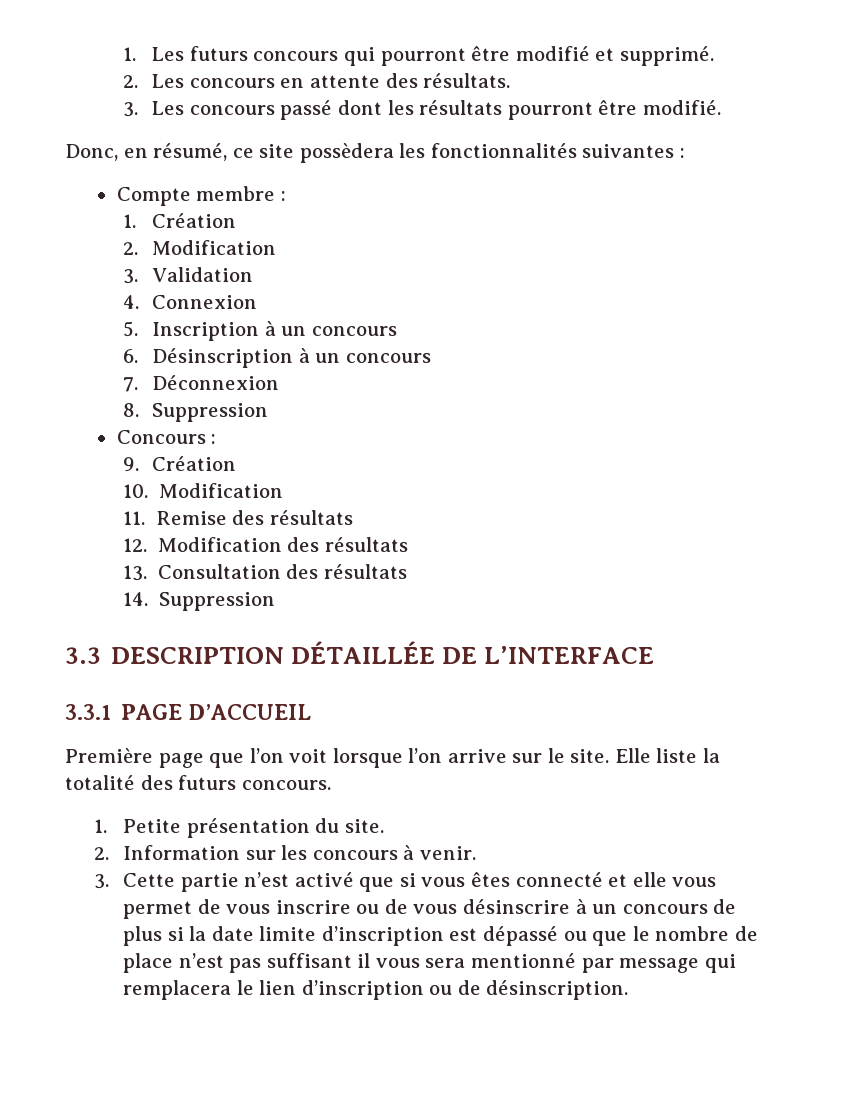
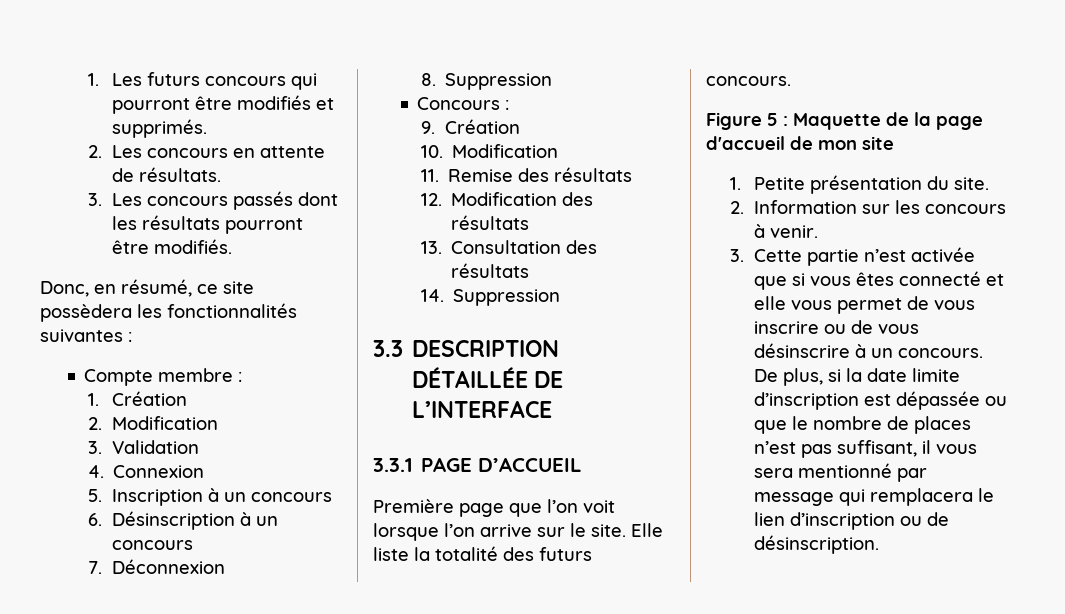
[515,46,714,66] modifié et supprimé. -> [236,95,334,110] [111,119,207,138] modifiés et supprimés.
[385,73,418,88] des -> [111,168,134,182] de
[280,100,333,120] passé -> [232,191,293,210] passés
[642,100,721,115] modifié. -> [153,239,232,254] modifiés.
(331, 785) none -> [706,112,983,130] [706,136,894,150] // Figure 5 : Maquette de la page d'accueil de mon site
[294,872,354,887] activé -> [910,247,975,262] activée
[622,899,737,914] [123,926,163,946] concours de plus -> [897,348,983,358] [753,368,823,386] concours. De plus,
[483,926,559,946] dépassé -> [895,391,980,410] dépassée
[123,953,174,973] place -> [913,416,971,434] places
[266,953,352,968] suffisant -> [836,440,917,457] suffisant,

